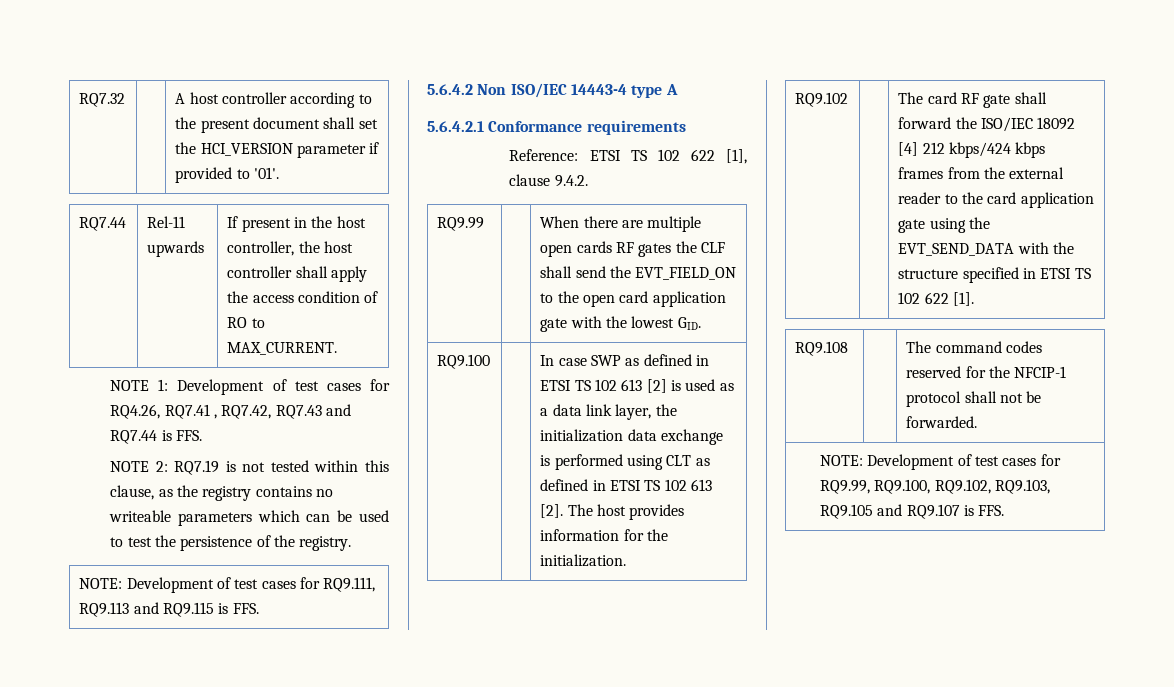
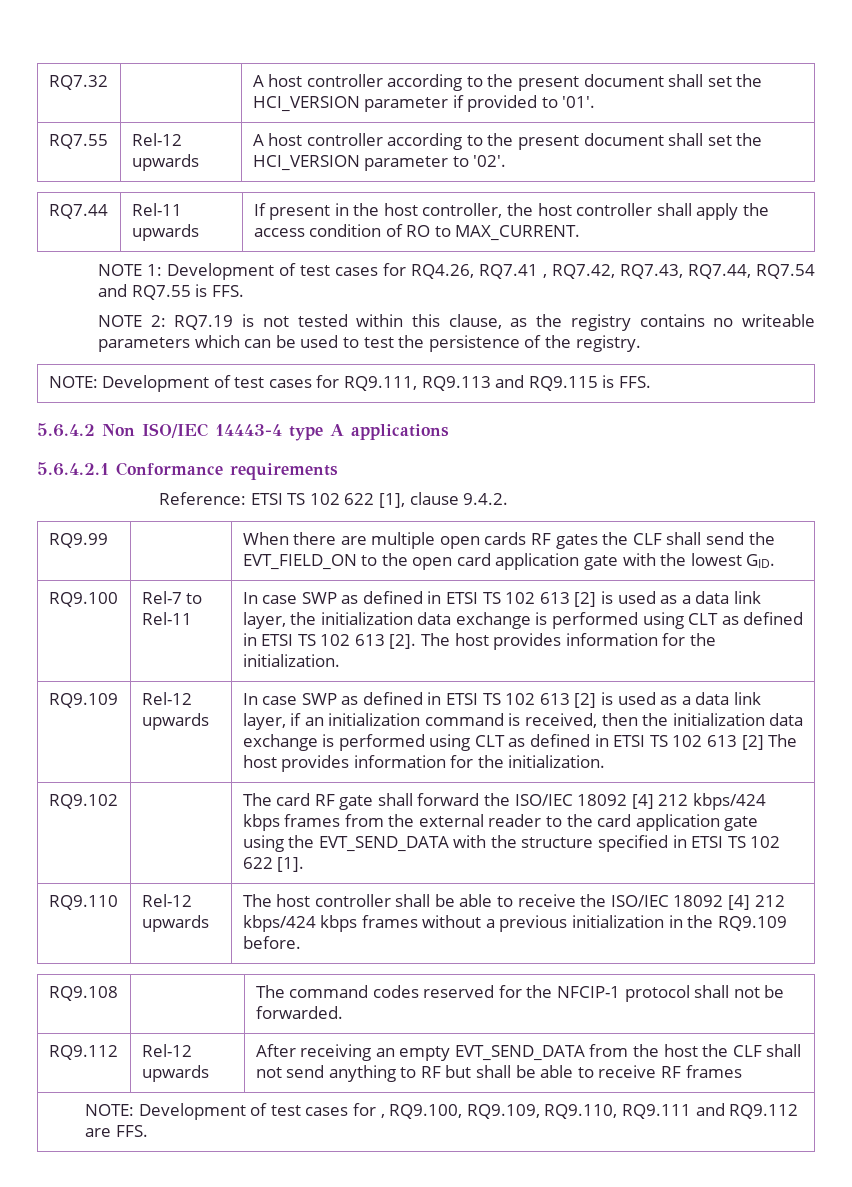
(280, 173) none -> [48,134,108,149] [131,133,182,146] [131,154,199,171] [252,133,763,150] [252,155,507,171] // RQ7.55 | Rel-12 upwards | A host controller according to the present document shall set the HCI_VERSION parameter to '02'.
[275,404,351,419] [110,430,158,444] RQ7.43 and RQ7.44 -> [620,264,815,279] [98,284,191,300] RQ7.43, RQ7.44, RQ7.54 and RQ7.55
(678, 89) none -> [351,424,449,440] applications
(491, 361) none -> [141,591,203,604] [141,612,192,625] Rel-7 to Rel-11
(627, 560) none -> [48,693,118,708] [141,692,192,705] [141,713,209,730] [242,692,761,708] [242,713,804,730] [242,734,798,751] [242,755,606,772] // RQ9.109 | Rel-12 upwards | In case SWP as defined in ETSI TS 102 613 [2] is used as a data link layer, if an initialization command is received, then the initialization data exchange is performed using CLT as defined in ETSI TS 102 613 [2] The host provides information for the initialization.
(975, 299) none -> [48,895,118,910] [141,894,192,907] [141,915,209,932] [242,894,785,910] [242,915,787,932] [242,936,301,949] // RQ9.110 | Rel-12 upwards | The host controller shall be able to receive the ISO/IEC 18092 [4] 212 kbps/424 kbps frames without a previous initialization in the RQ9.109 before.
[820,454,1061,470] [820,479,1051,494] [820,504,975,519] // NOTE: Development of test cases for RQ9.99, RQ9.100, RQ9.102, RQ9.103, RQ9.105 and RQ9.107 is -> [48,1045,118,1060] [141,1044,192,1057] [141,1065,209,1082] [255,1044,802,1061] [255,1065,742,1082] [85,1103,799,1120] [85,1128,112,1137] // RQ9.112 | Rel-12 upwards | After receiving an empty EVT_SEND_DATA from the host the CLF shall not send anything to RF but shall be able to receive RF frames // NOTE: Development of test cases for , RQ9.100, RQ9.109, RQ9.110, RQ9.111 and RQ9.112 are

